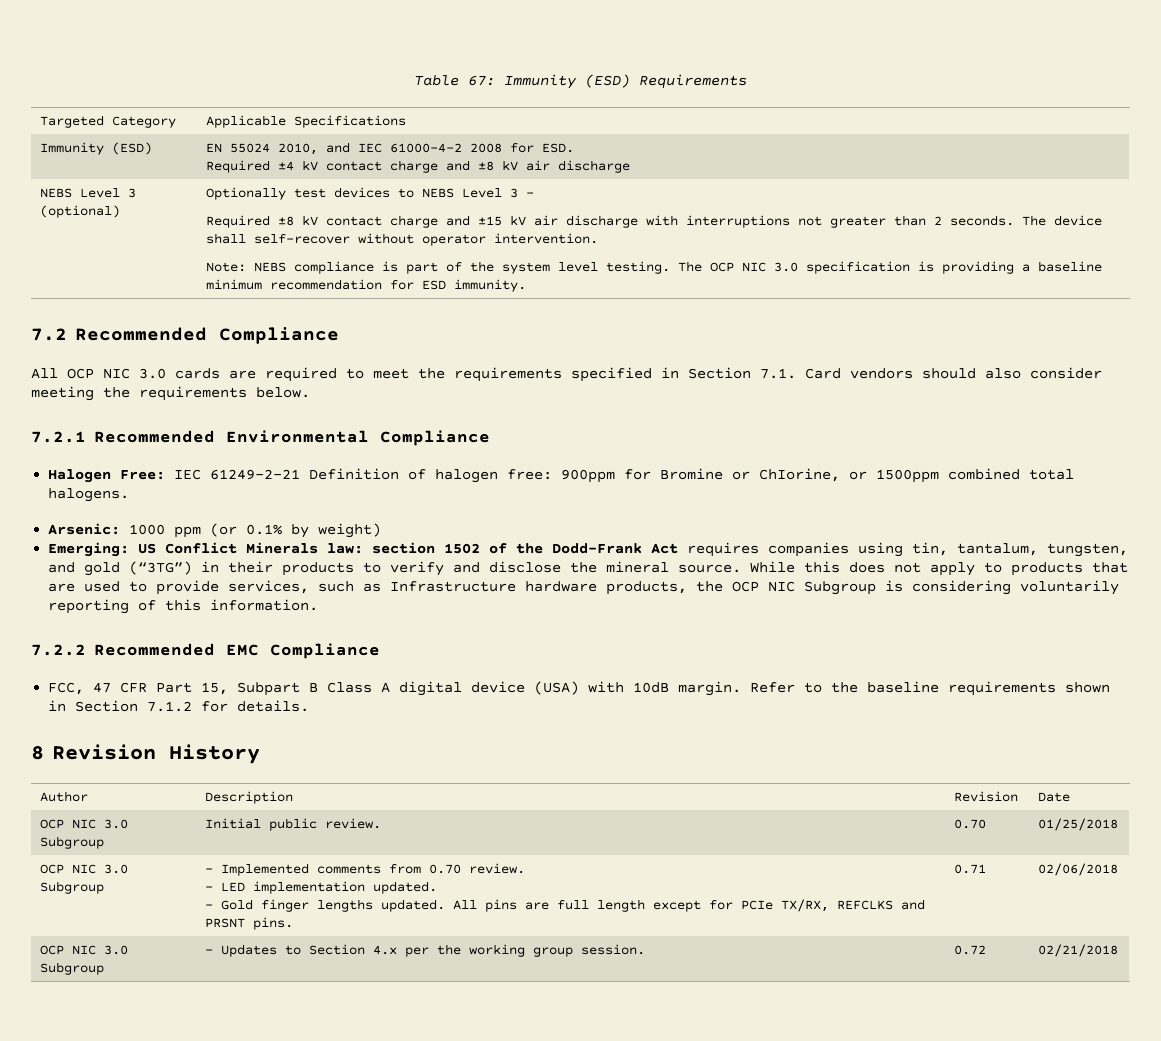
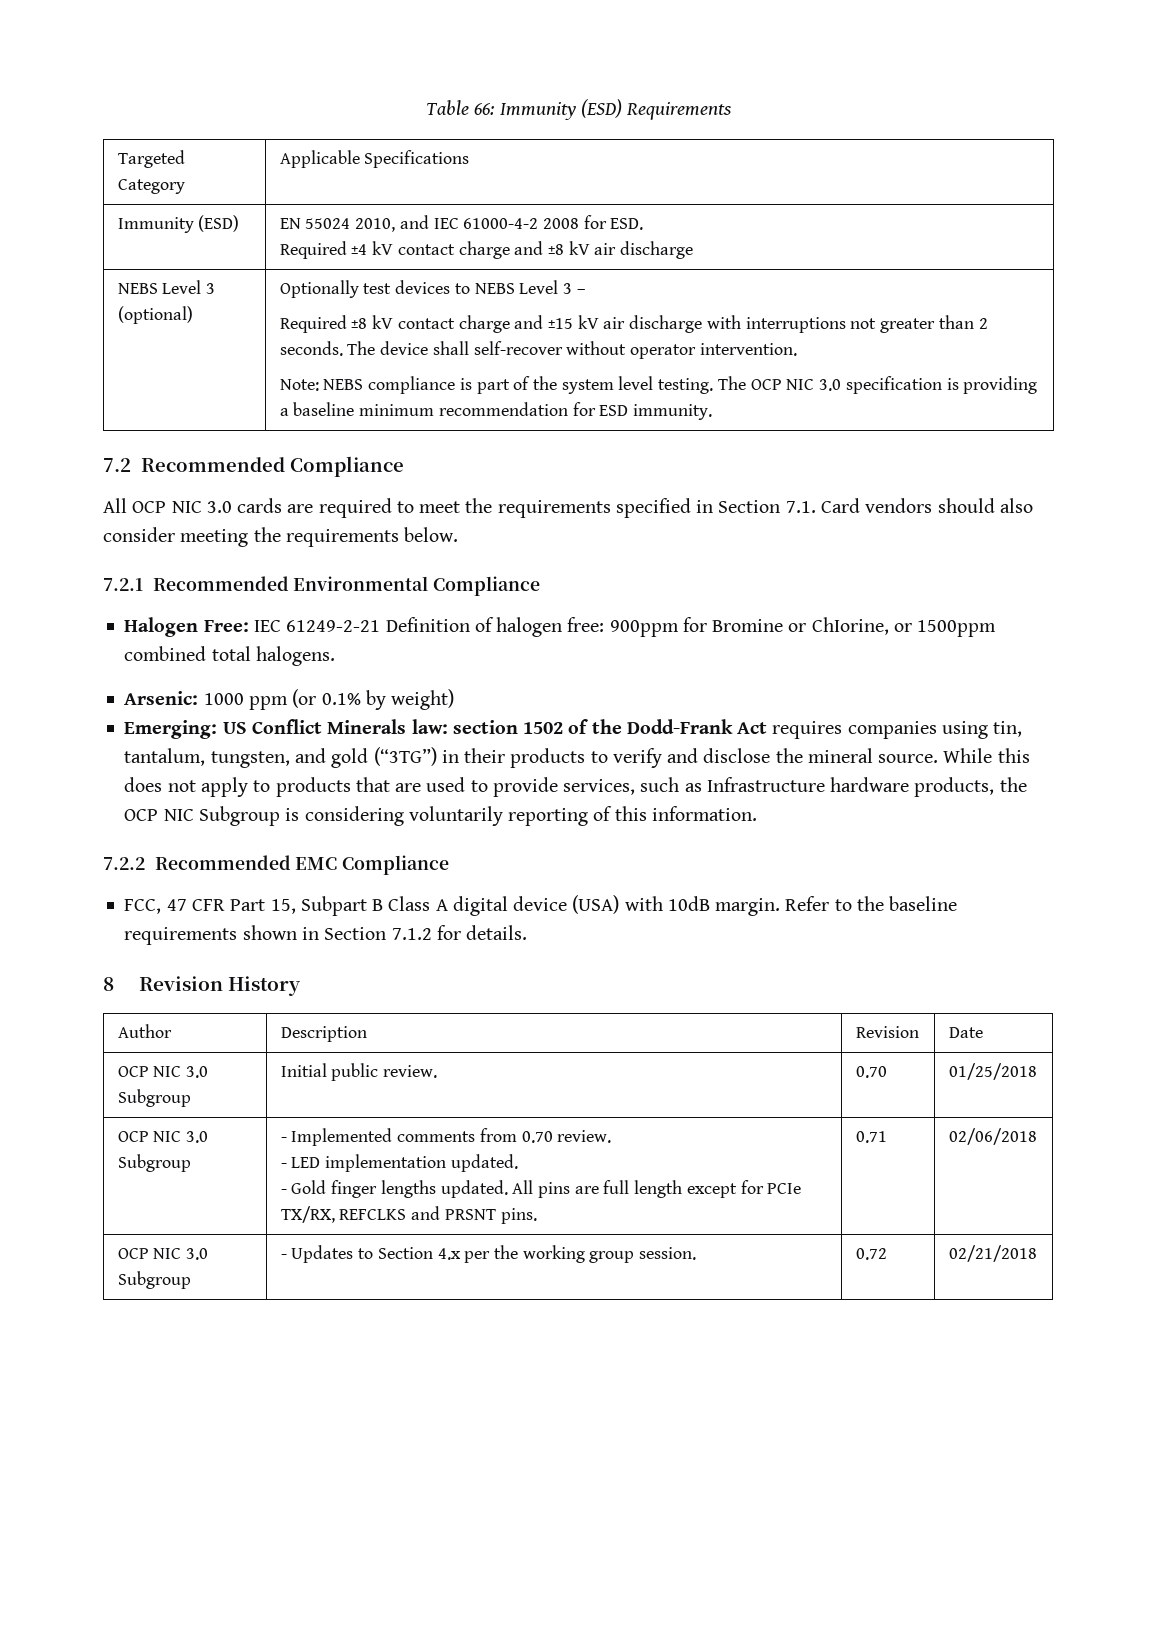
[468,75,495,86] 67: -> [474,103,495,115] 66:

